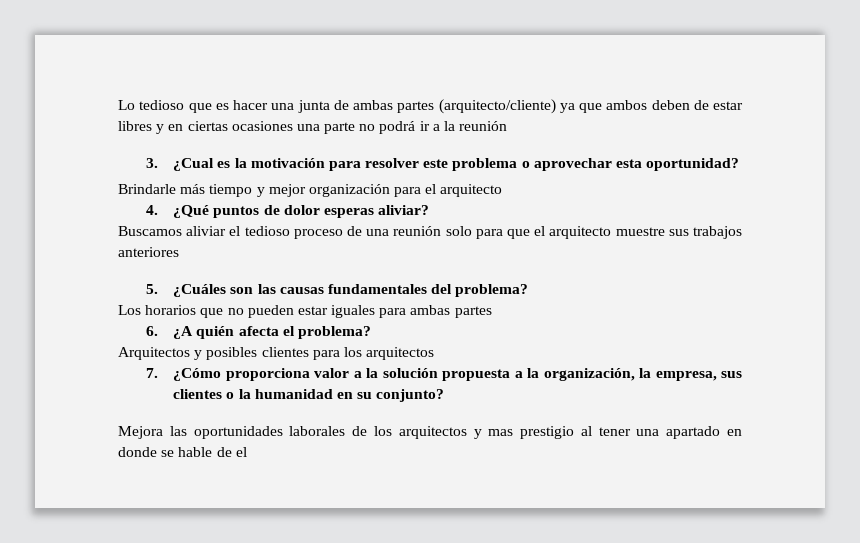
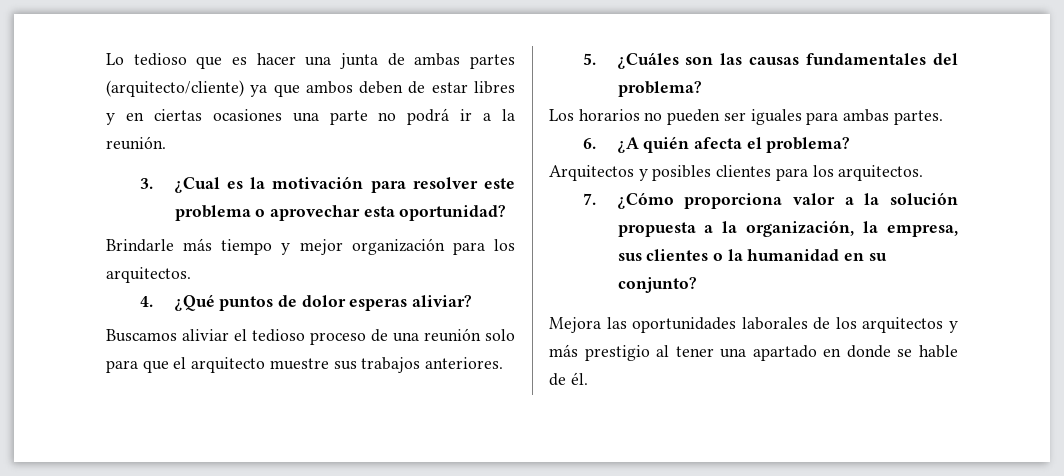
[459,121,508,131] reunión -> [106,136,166,150] reunión.
[425,184,503,197] el arquitecto -> [494,239,515,251] [106,267,191,283] los arquitectos.
[118,247,179,257] anteriores -> [425,357,504,369] anteriores.
[200,308,224,318] que -> (640, 115) none
[297,306,328,315] estar -> [723,112,746,121] ser
[454,306,492,318] partes -> [893,110,943,125] partes.
[366,347,435,360] arquitectos -> [838,165,924,181] arquitectos.
[488,429,514,436] mas -> [549,344,578,357] más
[235,447,247,457] el -> [570,372,588,385] él.

